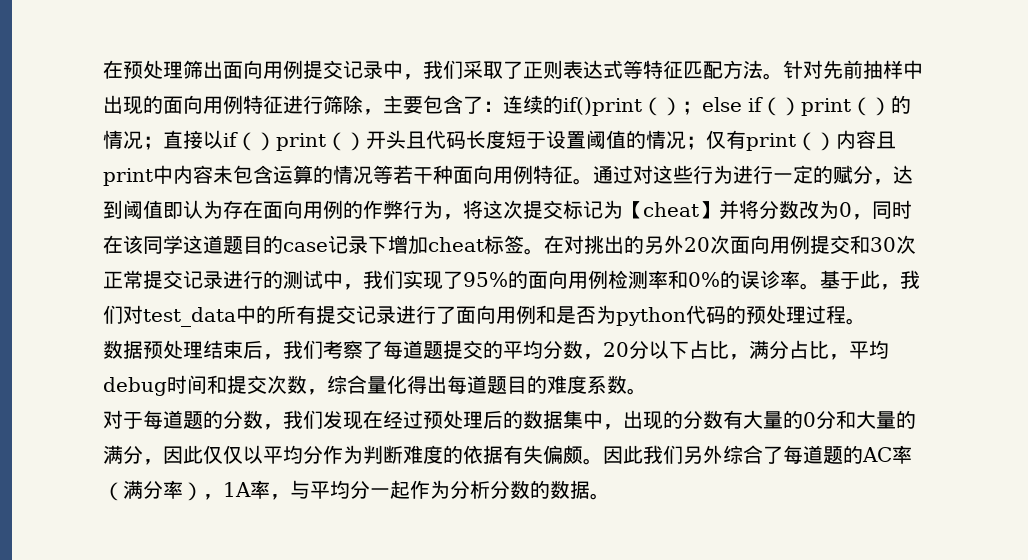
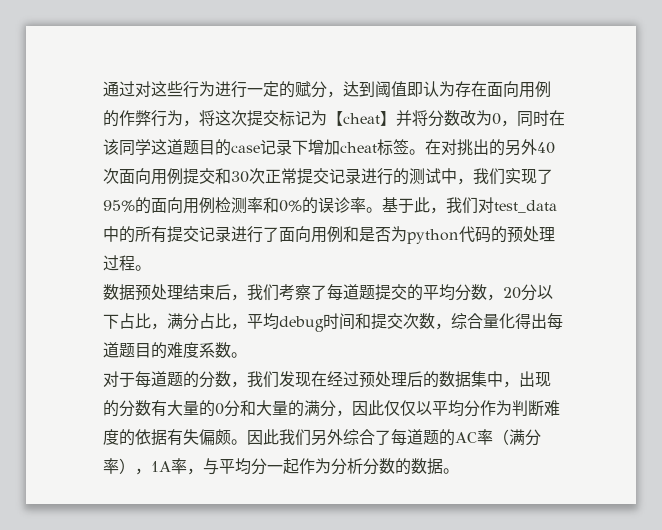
[103,60,923,80] [103,95,911,116] [103,130,896,151] [103,165,593,186] 在预处理筛出面向用例提交记录中，我们采取了正则表达式等特征匹配方法。针对先前抽样中出现的面向用例特征进行筛除，主要包含了：连续的if()print（）；else if（）print（）的情况；直接以if（）print（）开头且代码长度短于设置阈值的情况；仅有print（）内容且print中内容未包含运算的情况等若干种面向用例特征。 -> (103, 89) none
[684,237,710,252] 20 -> [537,142,555,154] 40

